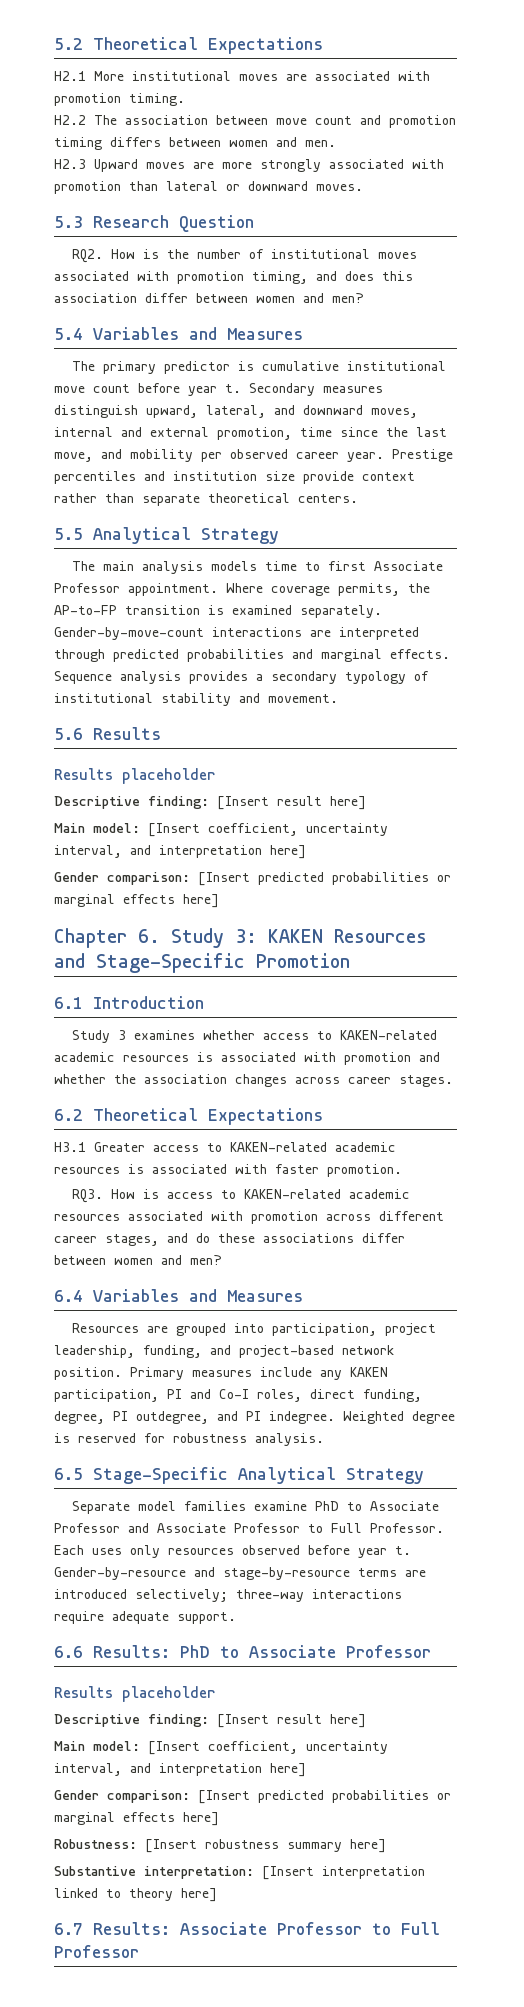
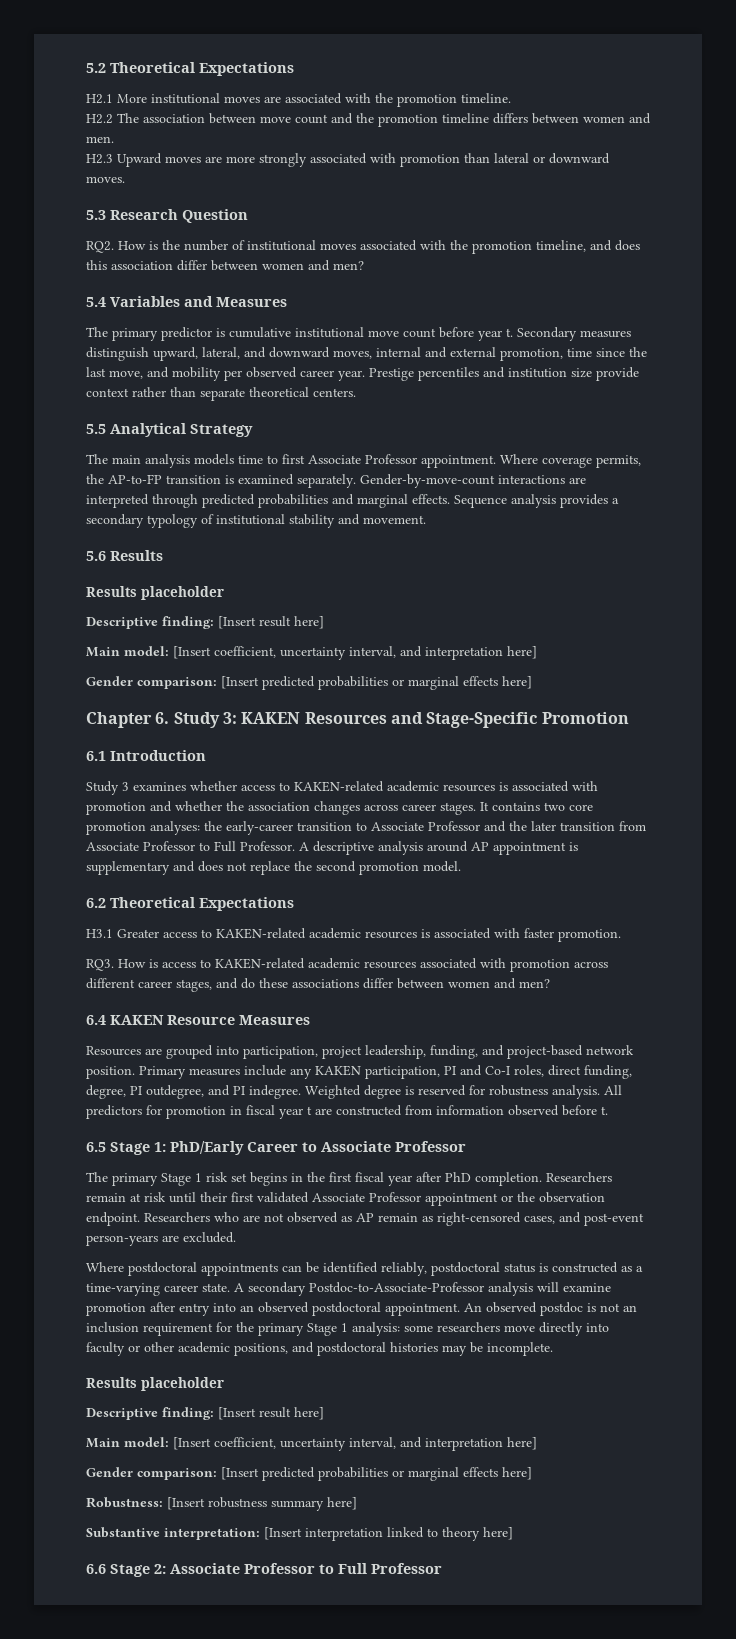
[54,93,185,106] promotion timing. -> [375,93,511,107] the promotion timeline.
[389,115,456,128] [54,137,102,150] promotion timing -> [356,113,489,127] the promotion timeline
[177,271,308,284] promotion timing, -> [450,240,586,254] the promotion timeline,
(453, 1081) none -> [480,802,593,811] [86,821,646,835] [86,841,578,855] [86,861,461,875] It contains two core promotion analyses: the early-career transition to Associate Professor and the later transition from Associate Professor to Full Professor. A descriptive analysis around AP appointment is supplementary and does not replace the second promotion model.
[93,1289,217,1302] Variables and -> [110,1015,235,1025] KAKEN Resource
[54,1467,424,1484] [72,1501,440,1514] [54,1523,444,1533] [54,1545,411,1558] [54,1567,426,1580] [54,1589,402,1602] [54,1611,236,1624] [54,1645,431,1658] // 6.5 Stage-Specific Analytical Strategy // Separate model families examine PhD to Associate Professor and Associate Professor to Full Professor. Each uses only resources observed before year t. Gender-by-resource and stage-by-resource terms are introduced selectively; three-way interactions require adequate support. // 6.6 Results: PhD to Associate Professor -> [604,1085,622,1095] [86,1105,608,1119] [86,1141,466,1155] [86,1172,612,1186] [86,1192,605,1206] [86,1212,644,1226] [86,1232,236,1246] [86,1262,643,1276] [86,1282,611,1296] [86,1302,637,1316] [86,1322,609,1336] [86,1342,553,1356] All predictors for promotion in fiscal year t are constructed from information observed before t. // 6.5 Stage 1: PhD/Early Career to Associate Professor // The primary Stage 1 risk set begins in the first fiscal year after PhD completion. Researchers remain at risk until their first validated Associate Professor appointment or the observation endpoint. Researchers who are not observed as AP remain as right-censored cases, and post-event person-years are excluded. // Where postdoctoral appointments can be identified reliably, postdoctoral status is constructed as a time-varying career state. A secondary Postdoc-to-Associate-Professor analysis will examine promotion after entry into an observed postdoctoral appointment. An observed postdoc is not an inclusion requirement for the primary Stage 1 analysis: some researchers move directly into faculty or other academic positions, and postdoctoral histories may be incomplete.
[54,1922,170,1935] 6.7 Results: -> [86,1564,166,1577] 6.6 Stage 2:

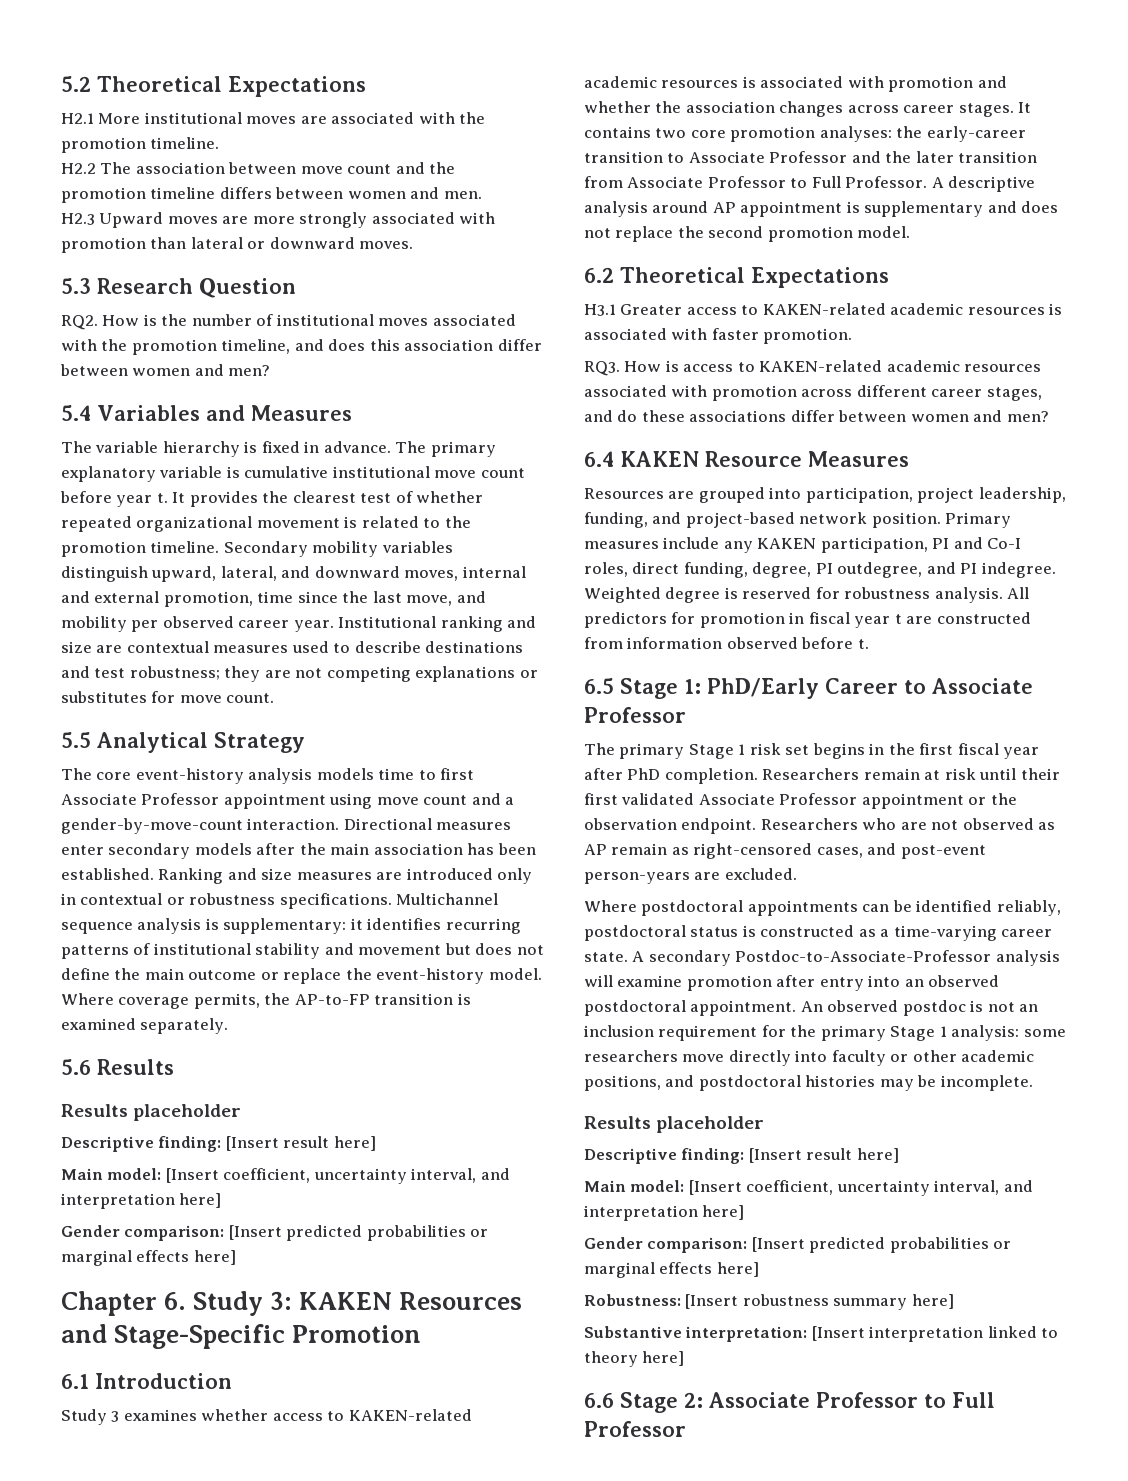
[112,327,212,341] primary predictor -> [95,441,496,457] [61,466,223,482] variable hierarchy is fixed in advance. The primary explanatory variable
[517,327,631,341] Secondary measures -> [172,491,484,507] [61,516,471,532] [61,541,453,557] It provides the clearest test of whether repeated organizational movement is related to the promotion timeline. Secondary mobility variables
[369,367,639,381] [86,387,356,401] Prestige percentiles and institution size provide context rather than separate theoretical centers. -> [338,616,537,632] [61,641,524,653] [61,666,538,682] [61,691,275,703] Institutional ranking and size are contextual measures used to describe destinations and test robustness; they are not competing explanations or substitutes for move count.
[112,455,141,464] main -> [96,768,244,784] core event-history
[421,455,496,468] appointment. -> [223,793,515,809] [61,818,512,834] [61,843,536,859] [61,868,533,884] [61,893,499,909] [61,918,521,934] [61,943,544,959] [61,968,542,984] appointment using move count and a gender-by-move-count interaction. Directional measures enter secondary models after the main association has been established. Ranking and size measures are introduced only in contextual or robustness specifications. Multichannel sequence analysis is supplementary: it identifies recurring patterns of institutional stability and movement but does not define the main outcome or replace the event-history model.
[360,474,586,488] [86,494,619,508] [86,514,426,528] Gender-by-move-count interactions are interpreted through predicted probabilities and marginal effects. Sequence analysis provides a secondary typology of institutional stability and movement. -> (229, 1026) none

